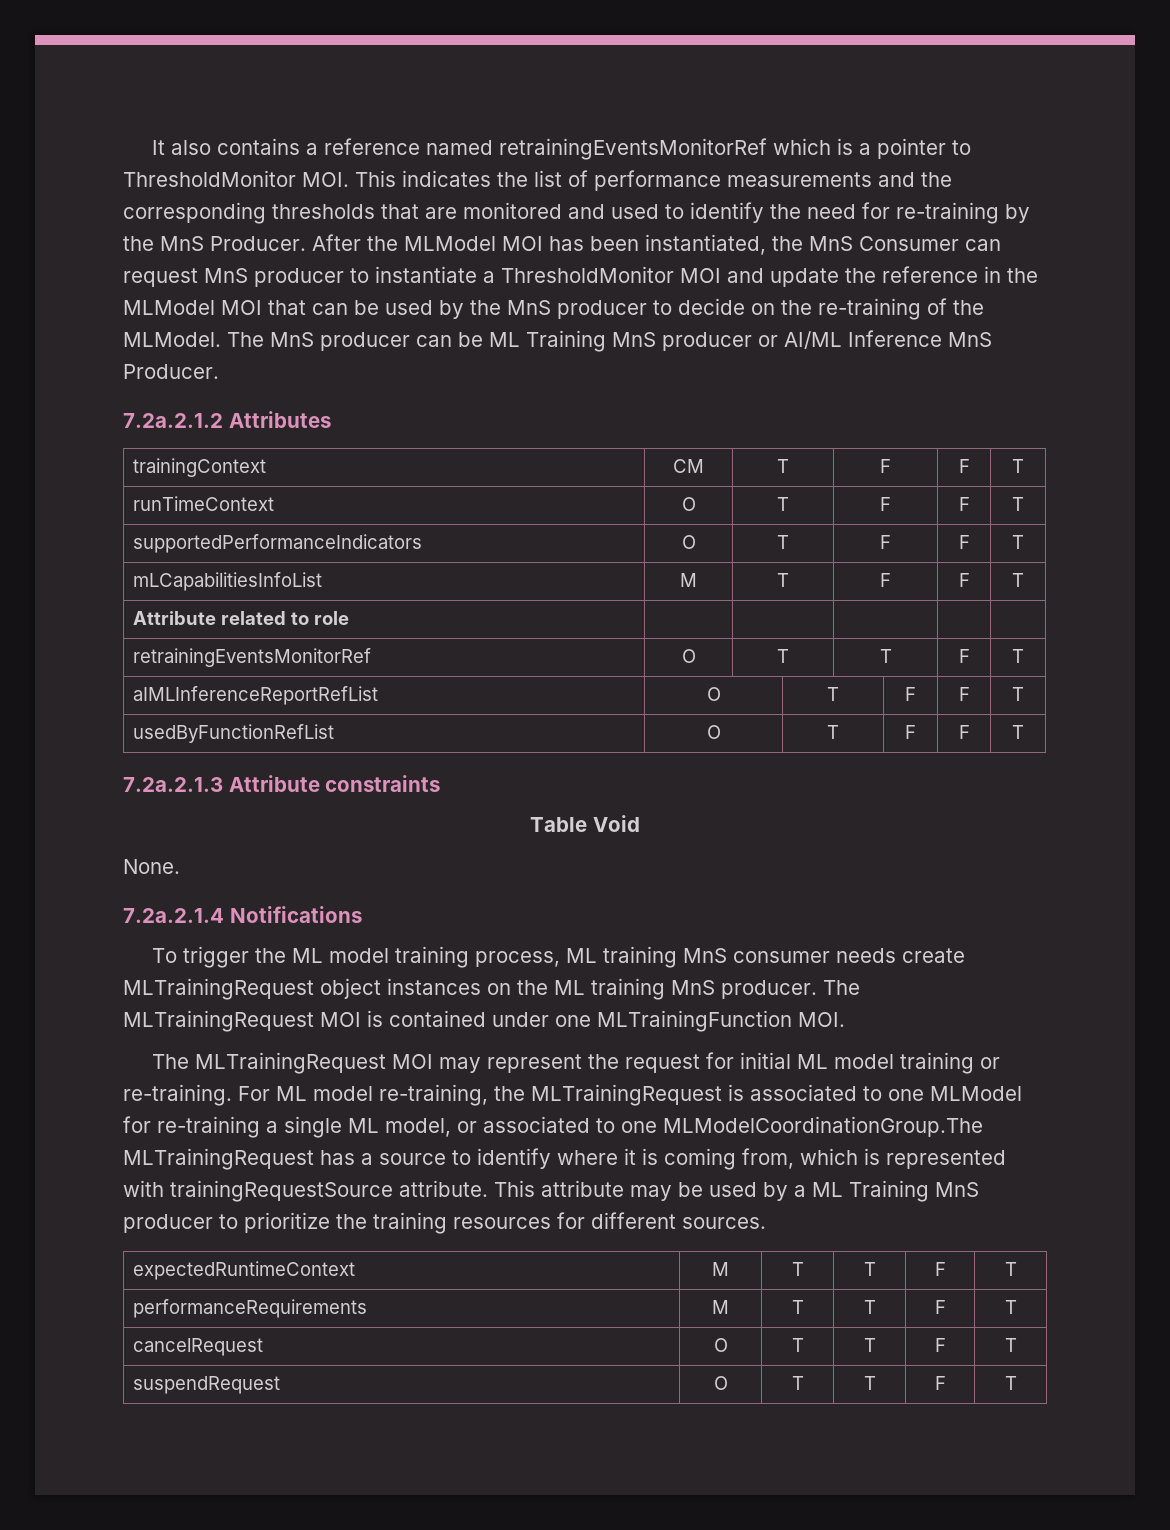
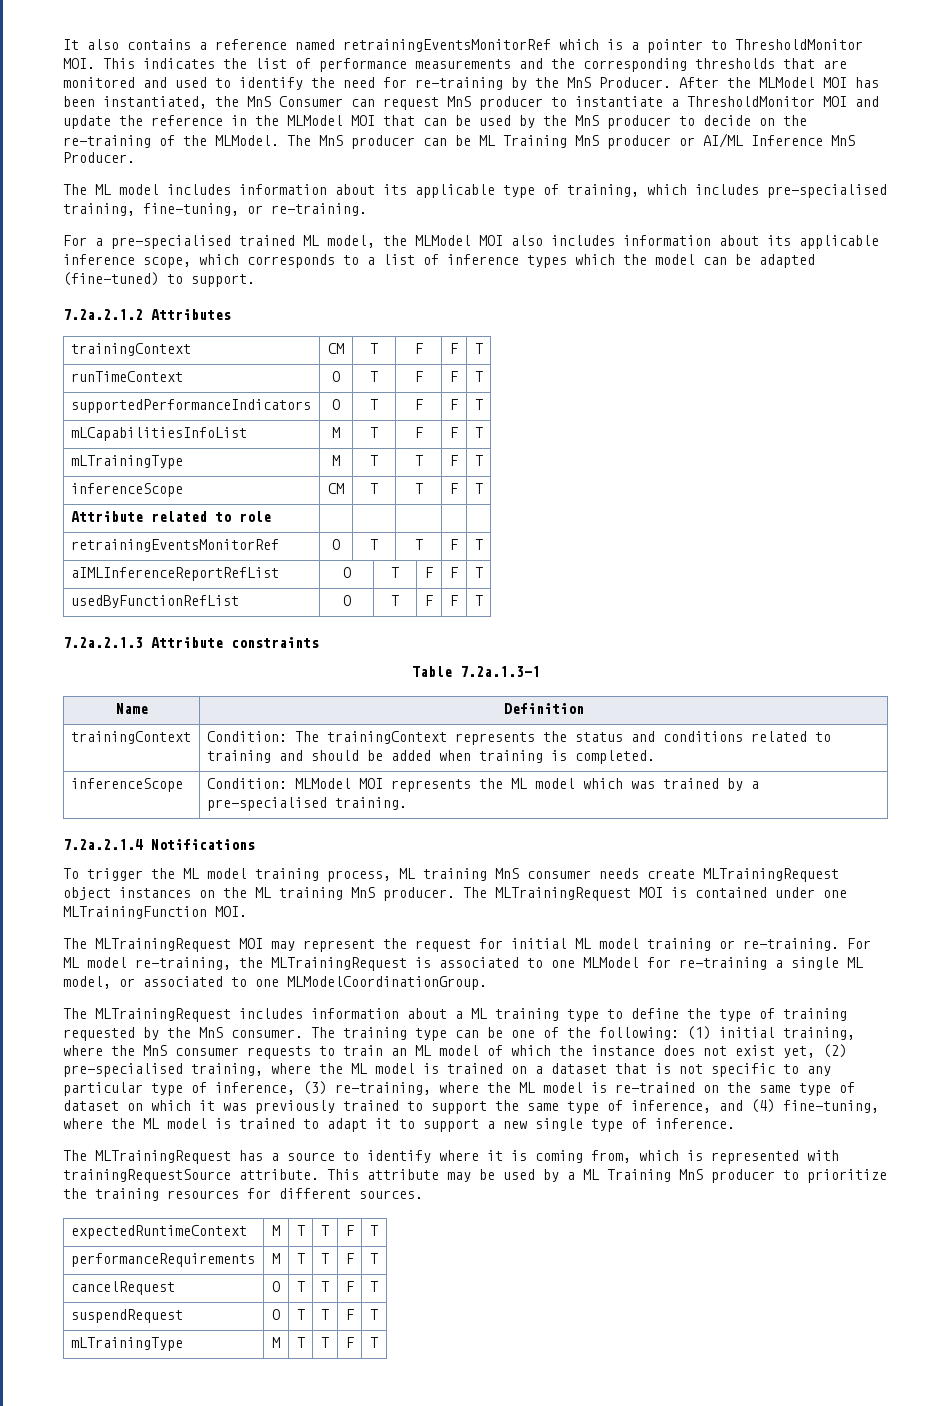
(219, 371) none -> [63,184,887,198] [63,203,367,216] [63,235,879,249] [63,254,815,268] [63,272,255,287] // The ML model includes information about its applicable type of training, which includes pre-specialised training, fine-tuning, or re-training. // For a pre-specialised trained ML model, the MLModel MOI also includes information about its applicable inference scope, which corresponds to a list of inference types which the model can be adapted (fine-tuned) to support.
(1024, 580) none -> [70,455,183,469] [332,455,340,466] [370,455,378,466] [414,455,423,466] [450,455,458,466] [474,455,483,466] [70,483,183,497] [328,483,344,494] [370,483,378,494] [414,483,423,494] [450,483,458,494] [474,483,483,494] // mLTrainingType | M | T | T | F | T // inferenceScope | CM | T | T | F | T
[593,815,640,832] [123,859,180,874] Void // None. -> [459,666,540,677] [115,703,148,714] [503,703,584,714] [70,731,191,744] [206,731,831,745] [206,750,655,764] [70,778,183,792] [206,778,759,792] [206,797,407,811] 7.2a.1.3-1 // Name | Definition // trainingContext | Condition: The trainingContext represents the status and conditions related to training and should be added when training is completed. // inferenceScope | Condition: MLModel MOI represents the ML model which was trained by a pre-specialised training.
[663,1116,983,1137] MLModelCoordinationGroup.The -> [287,976,487,990] [63,1008,847,1022] [63,1026,855,1041] [63,1044,847,1059] [63,1063,831,1077] [63,1081,855,1096] [63,1099,879,1114] [63,1118,735,1132] [63,1150,87,1161] MLModelCoordinationGroup. // The MLTrainingRequest includes information about a ML training type to define the type of training requested by the MnS consumer. The training type can be one of the following: (1) initial training, where the MnS consumer requests to train an ML model of which the instance does not exist yet, (2) pre-specialised training, where the ML model is trained on a dataset that is not specific to any particular type of inference, (3) re-training, where the ML model is re-trained on the same type of dataset on which it was previously trained to support the same type of inference, and (4) fine-tuning, where the ML model is trained to adapt it to support a new single type of inference. // The
(1017, 1383) none -> [70,1337,183,1351] [272,1337,280,1348] [296,1337,305,1348] [321,1337,329,1348] [345,1337,354,1348] [370,1337,378,1348] // mLTrainingType | M | T | T | F | T

